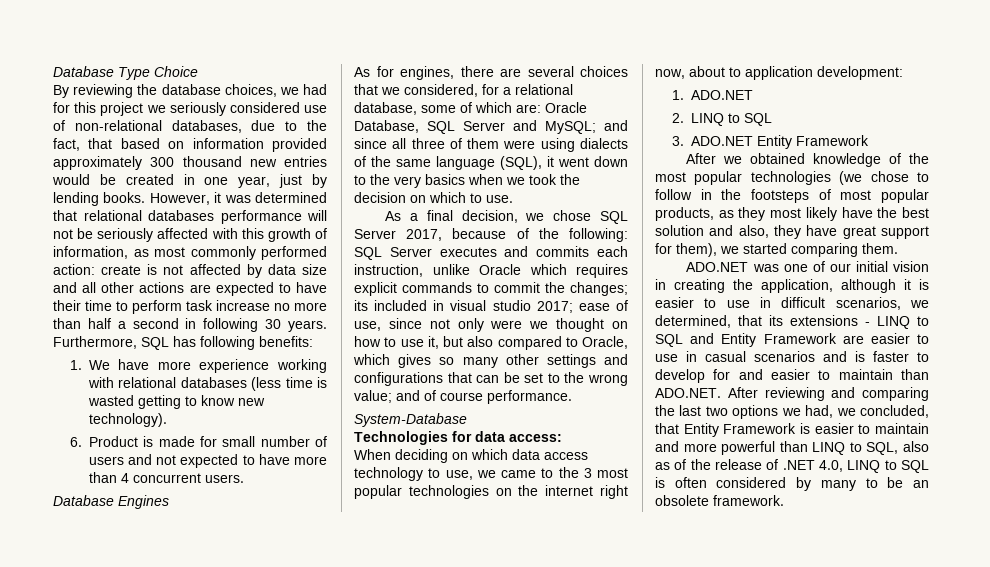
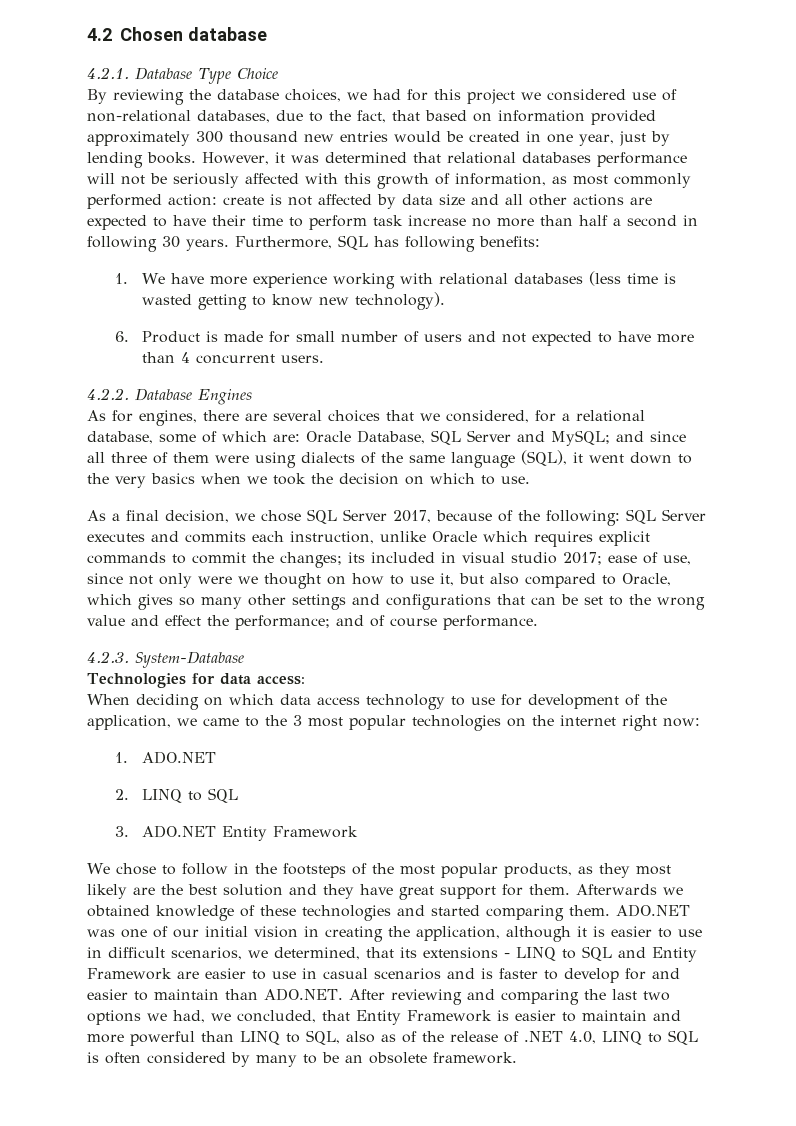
(53, 71) none -> [87,27,267,41] [87,67,129,79] 4.2 Chosen database // 4.2.1.
[169,102,226,116] seriously -> (541, 96) none
(244, 478) none -> [87,388,129,400] 4.2.2.
[354,390,392,403] value; -> [87,615,330,630] value and effect the performance;
(572, 397) none -> [87,651,129,663] 4.2.3.
[445,470,473,480] use, -> [471,694,667,709] [87,715,171,730] use for development of the application,
[655,66,903,80] now, about to application development: -> [663,718,700,727] now:
[686,153,929,167] [655,171,863,185] After we obtained knowledge of the most popular technologies (we -> [87,863,110,874] We
(831, 194) none -> [371,863,394,874] the
[841,207,873,218] have -> [133,887,155,895] are
[738,225,769,238] also, -> (317, 889) none
[676,243,739,257] them), we -> [529,884,683,895] [87,905,425,921] them. Afterwards we obtained knowledge of these technologies and
(898, 248) // -> (610, 910) none

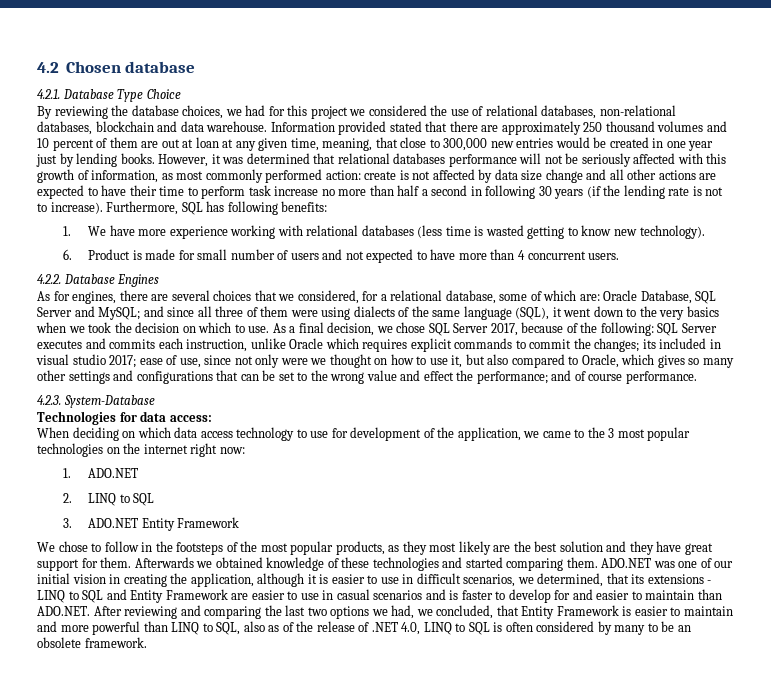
(626, 95) none -> [430,105,448,116] the
[87,110,656,125] [87,131,298,146] non-relational databases, due to the fact, that based on information provided approximately 300 thousand -> [485,105,676,119] [37,121,727,135] [37,137,488,151] relational databases, non-relational databases, blockchain and data warehouse. Information provided stated that there are approximately 250 thousand volumes and 10 percent of them are out at loan at any given time, meaning, that close to 300,000
[579,134,614,146] year, -> [688,141,714,151] year
(465, 200) none -> [545,169,583,183] change
[186,239,229,251] years. -> [554,185,724,199] [37,202,103,214] years (if the lending rate is not to increase).
(530, 480) // -> (270, 329) none

